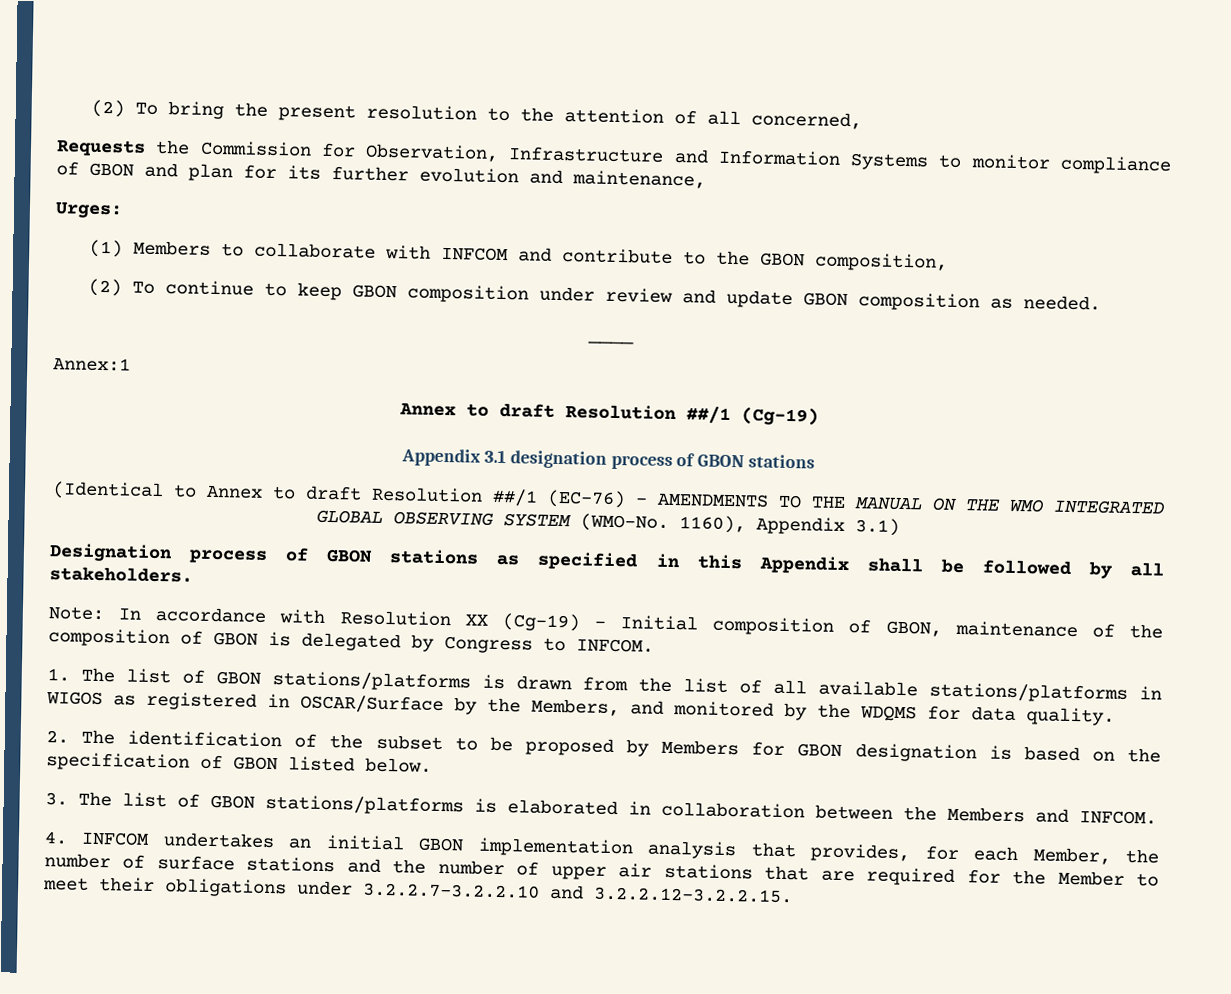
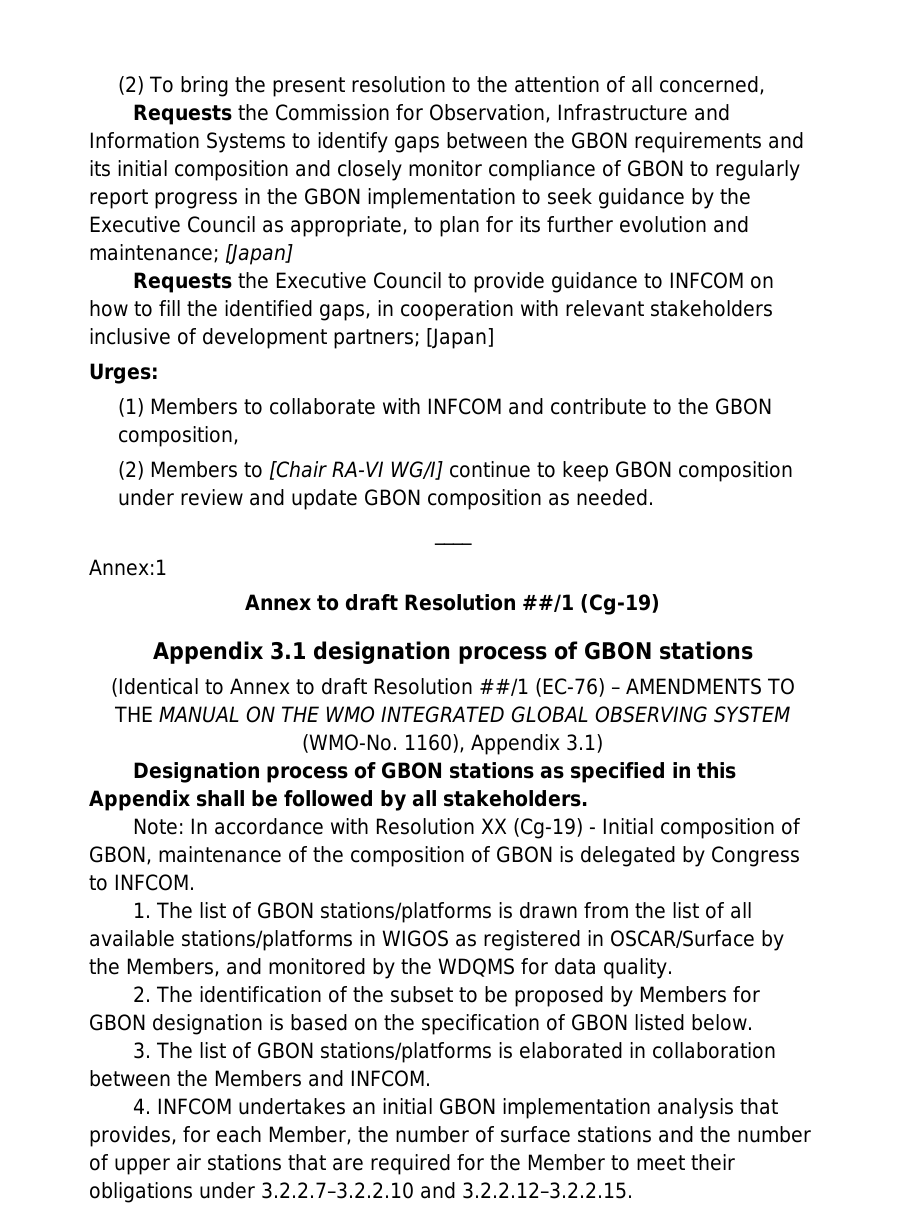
[970,154,1172,175] [56,161,178,178] monitor compliance of GBON and -> [317,132,804,153] [89,160,800,181] [89,188,751,209] [89,216,433,237] identify gaps between the GBON requirements and its initial composition and closely monitor compliance of GBON to regularly report progress in the GBON implementation to seek guidance by the Executive Council as appropriate, to
[572,170,706,189] maintenance, -> [89,244,293,265] [132,272,774,293] [89,300,773,321] [89,328,494,349] maintenance; [Japan] // Requests the Executive Council to provide guidance to INFCOM on how to fill the identified gaps, in cooperation with relevant stakeholders inclusive of development partners; [Japan]
[131,281,155,294] To -> [149,461,443,480] Members to [Chair RA-VI WG/I]

